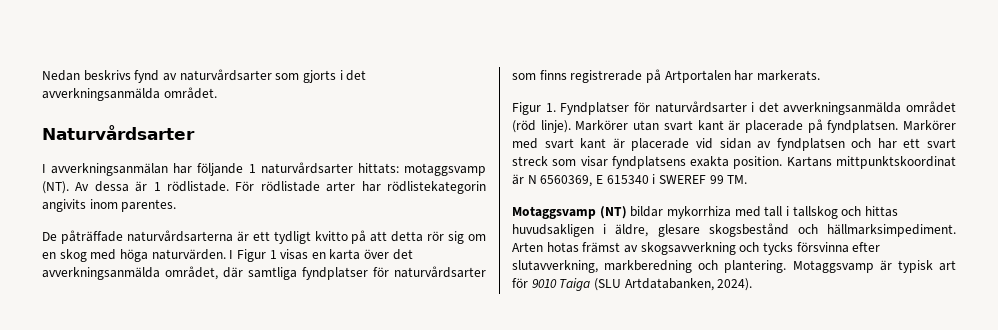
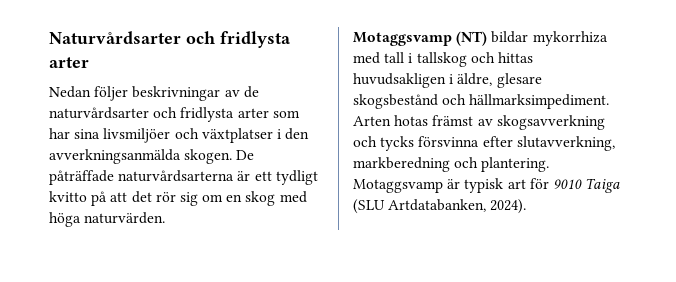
[42,69,367,83] [42,87,217,101] [42,125,195,140] [42,162,486,176] [42,181,486,194] [42,199,177,212] Nedan beskrivs fynd av naturvårdsarter som gjorts i det avverkningsanmälda området. // Naturvårdsarter // I avverkningsanmälan har följande 1 naturvårdsarter hittats: motaggsvamp (NT). Av dessa är 1 rödlistade. För rödlistade arter har rödlistekategorin angivits inom parentes. // -> [49,31,291,48] [49,57,89,68] [49,86,259,101] [49,107,300,122] [49,128,310,143] [49,149,233,164] Naturvårdsarter och fridlysta arter // Nedan följer beskrivningar av de naturvårdsarter och fridlysta arter som har sina livsmiljöer och växtplatser i den avverkningsanmälda skogen.
[391,231,424,242] detta -> [131,191,152,203] det
[229,249,413,262] [42,266,486,280] [512,69,820,83] [512,101,956,115] [512,119,956,133] [512,138,956,151] [512,156,956,169] [512,174,748,187] I Figur 1 visas en karta över det avverkningsanmälda området, där samtliga fyndplatser för naturvårdsarter som finns registrerade på Artportalen har markerats. // Figur 1. Fyndplatser för naturvårdsarter i det avverkningsanmälda området (röd linje). Markörer utan svart kant är placerade på fyndplatsen. Markörer med svart kant är placerade vid sidan av fyndplatsen och har ett svart streck som visar fyndplatsens exakta position. Kartans mittpunktskoordinat är N 6560369, E 615340 i SWEREF 99 TM. -> (166, 218) none

